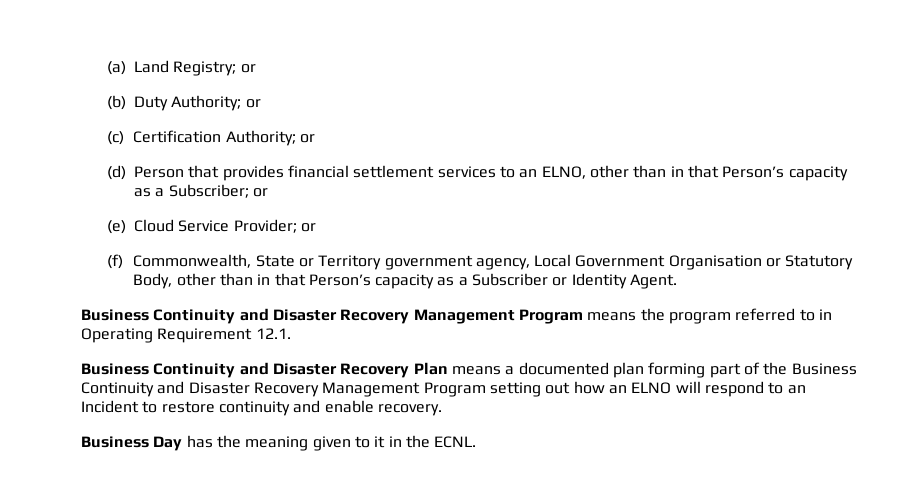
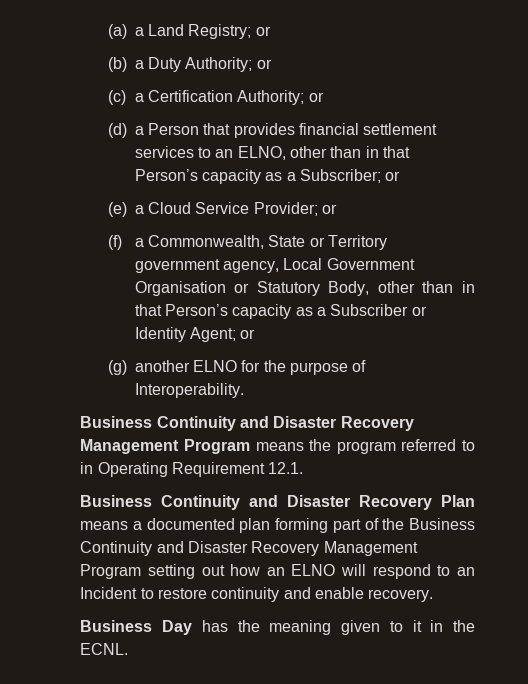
(127, 68) none -> [134,27,144,36] a
(127, 102) none -> [134,60,144,69] a
(125, 138) none -> [134,93,144,102] a
(127, 172) none -> [134,126,144,135] a
(127, 227) none -> [134,205,144,214] a
(124, 261) none -> [134,238,144,247] a
[630,274,678,289] Agent. -> [190,327,256,342] [107,360,367,375] [134,383,244,398] Agent; or // (g) another ELNO for the purpose of Interoperability.

